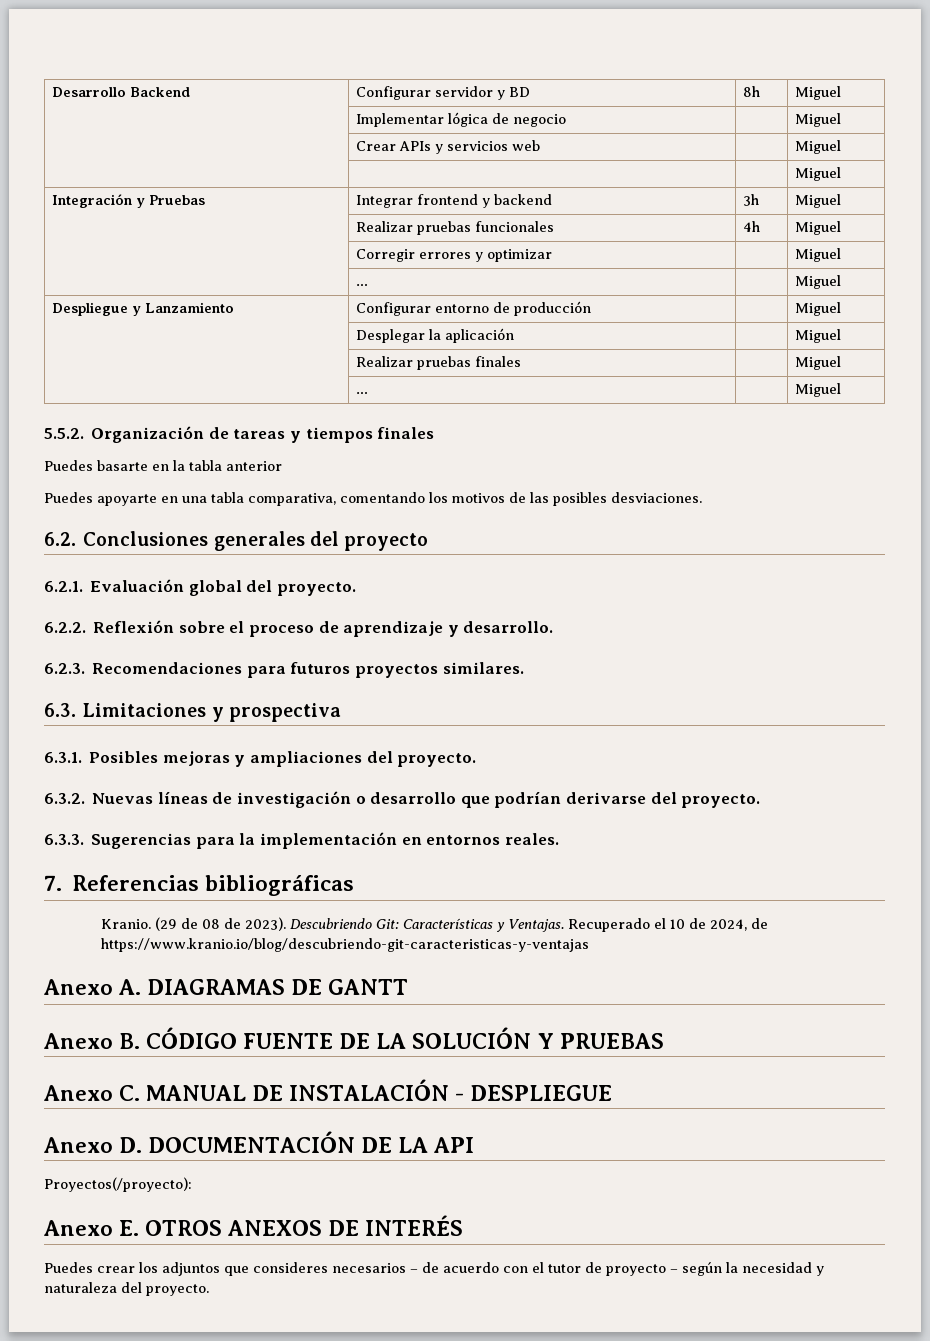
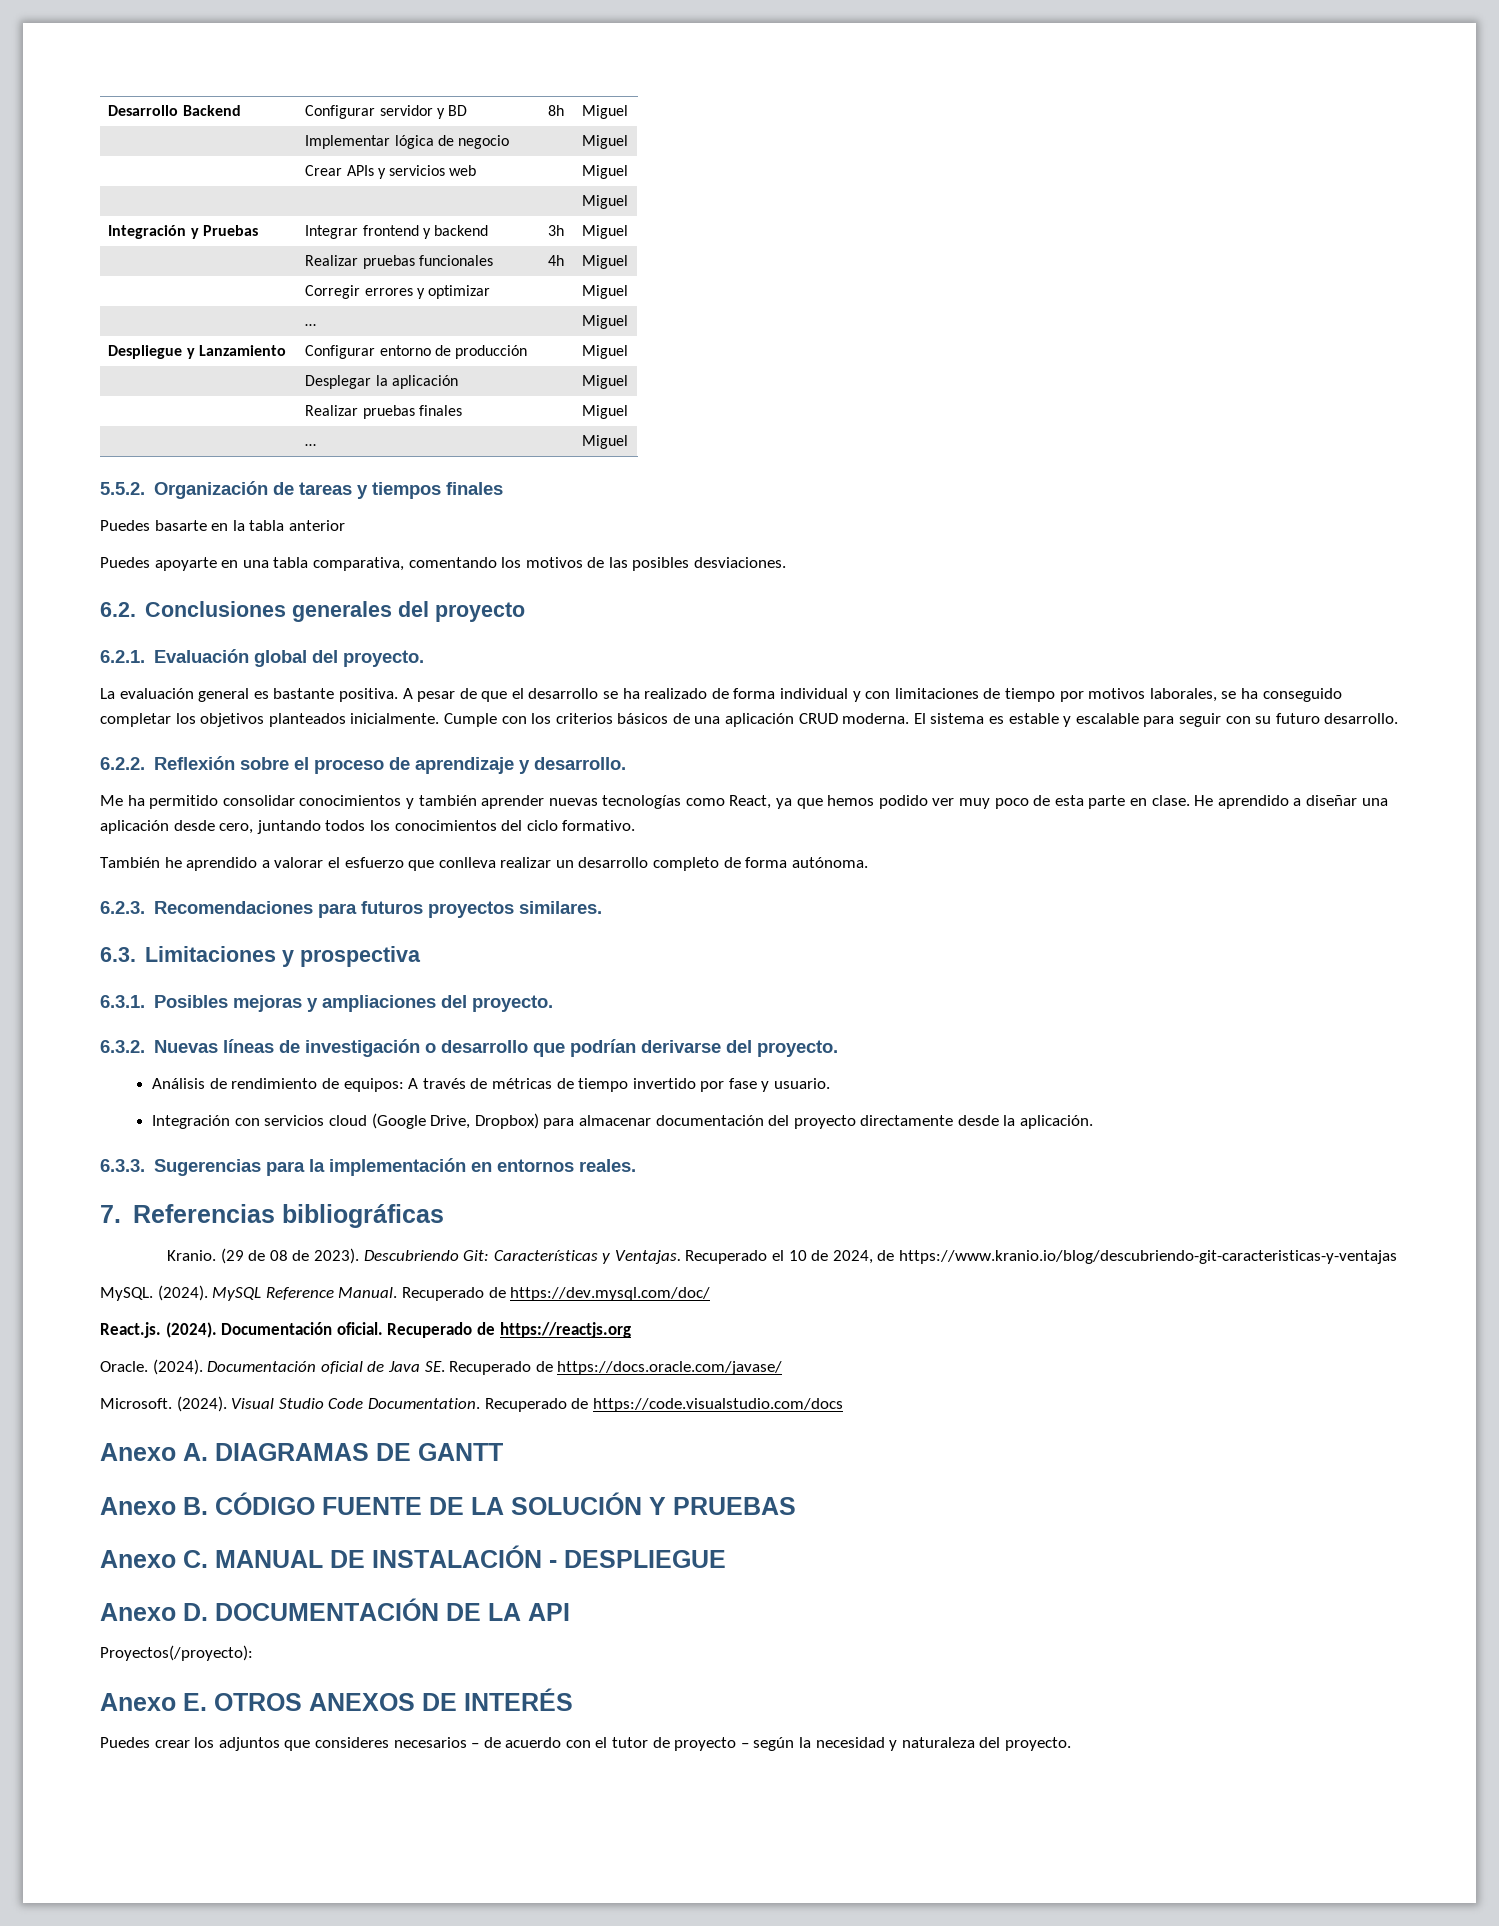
(357, 589) none -> [100,688,1342,702] [100,713,1399,727] // La evaluación general es bastante positiva. A pesar de que el desarrollo se ha realizado de forma individual y con limitaciones de tiempo por motivos laborales, se ha conseguido completar los objetivos planteados inicialmente. Cumple con los criterios básicos de una aplicación CRUD moderna. El sistema es estable y escalable para seguir con su futuro desarrollo.
(554, 627) none -> [100,795,1388,809] [100,820,636,834] [100,857,868,871] // Me ha permitido consolidar conocimientos y también aprender nuevas tecnologías como React, ya que hemos podido ver muy poco de esta parte en clase. He aprendido a diseñar una aplicación desde cero, juntando todos los conocimientos del ciclo formativo. // También he aprendido a valorar el esfuerzo que conlleva realizar un desarrollo completo de forma autónoma.
(761, 801) none -> [152,1078,831,1092] [152,1113,1094,1129] // Análisis de rendimiento de equipos: A través de métricas de tiempo invertido por fase y usuario. // Integración con servicios cloud (Google Drive, Dropbox) para almacenar documentación del proyecto directamente desde la aplicación.
(589, 945) none -> [100,1285,711,1301] [100,1322,631,1338] [100,1359,783,1375] [100,1396,843,1412] // MySQL. (2024). MySQL Reference Manual. Recuperado de https://dev.mysql.com/doc/ // React.js. (2024). Documentación oficial. Recuperado de https://reactjs.org // Oracle. (2024). Documentación oficial de Java SE. Recuperado de https://docs.oracle.com/javase/ // Microsoft. (2024). Visual Studio Code Documentation. Recuperado de https://code.visualstudio.com/docs

